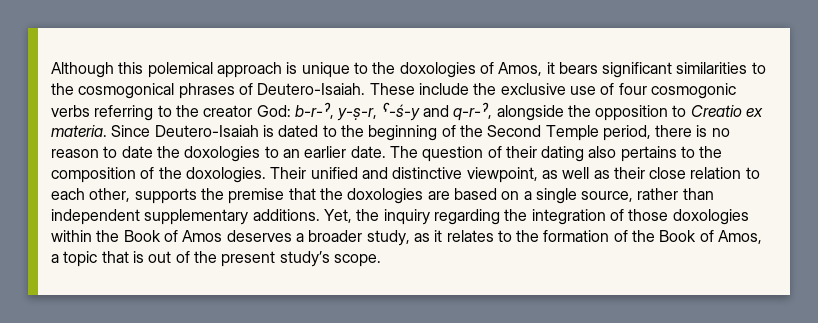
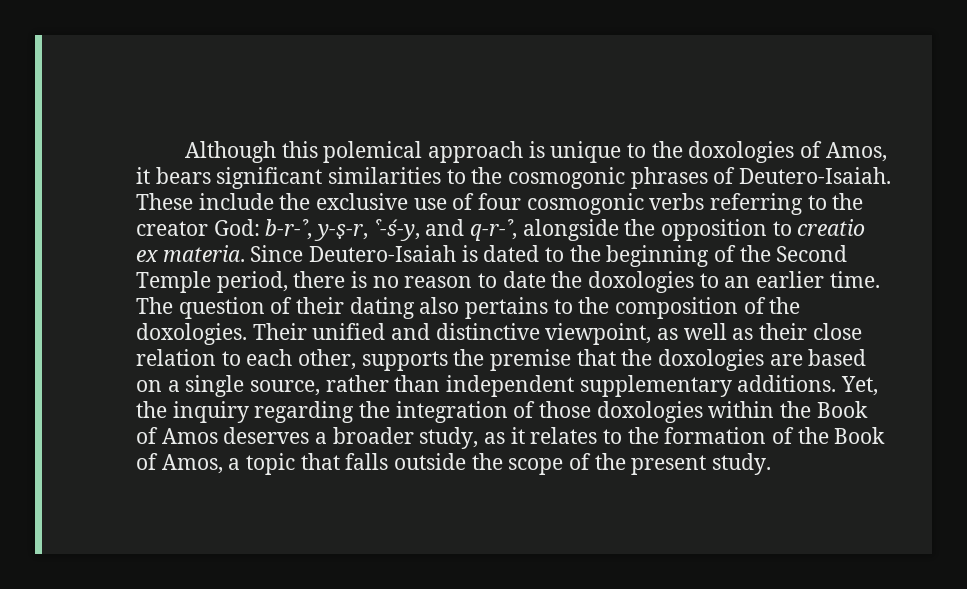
[78,83,175,99] cosmogonical -> [508,167,626,189] cosmogonic
[381,102,420,121] ˁ-ś-y -> [373,219,420,241] ˁ-ś-y,
[690,105,742,117] Creatio -> [797,219,866,236] creatio
[350,146,386,158] date. -> [829,271,880,288] time.
[132,251,172,263] is out -> [345,453,564,475] falls outside the scope
[279,251,381,267] study’s scope. -> [712,453,772,475] study.

